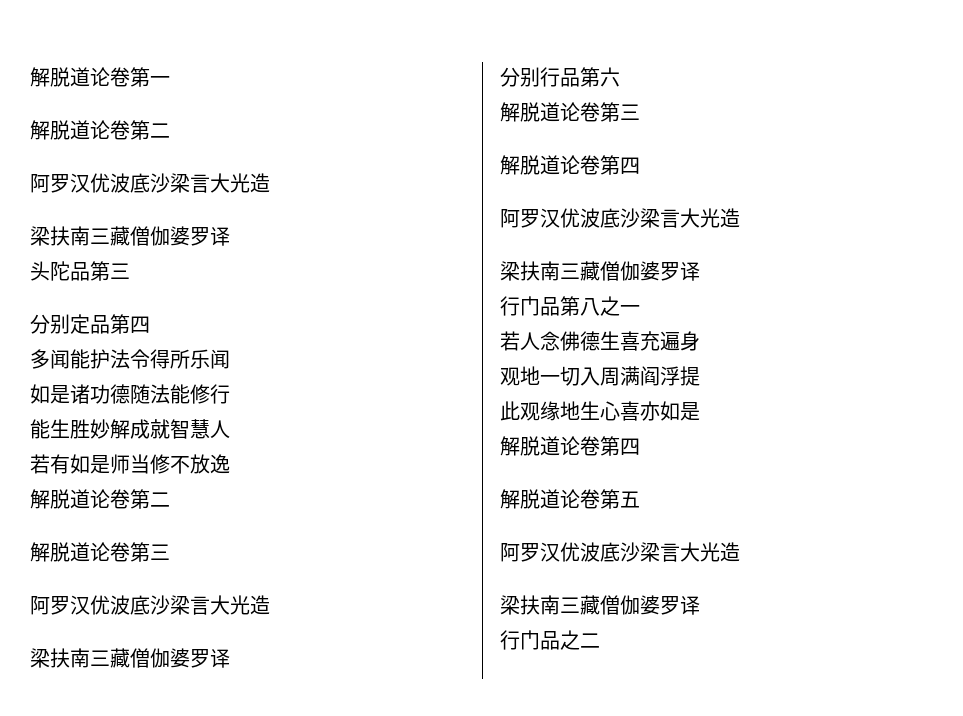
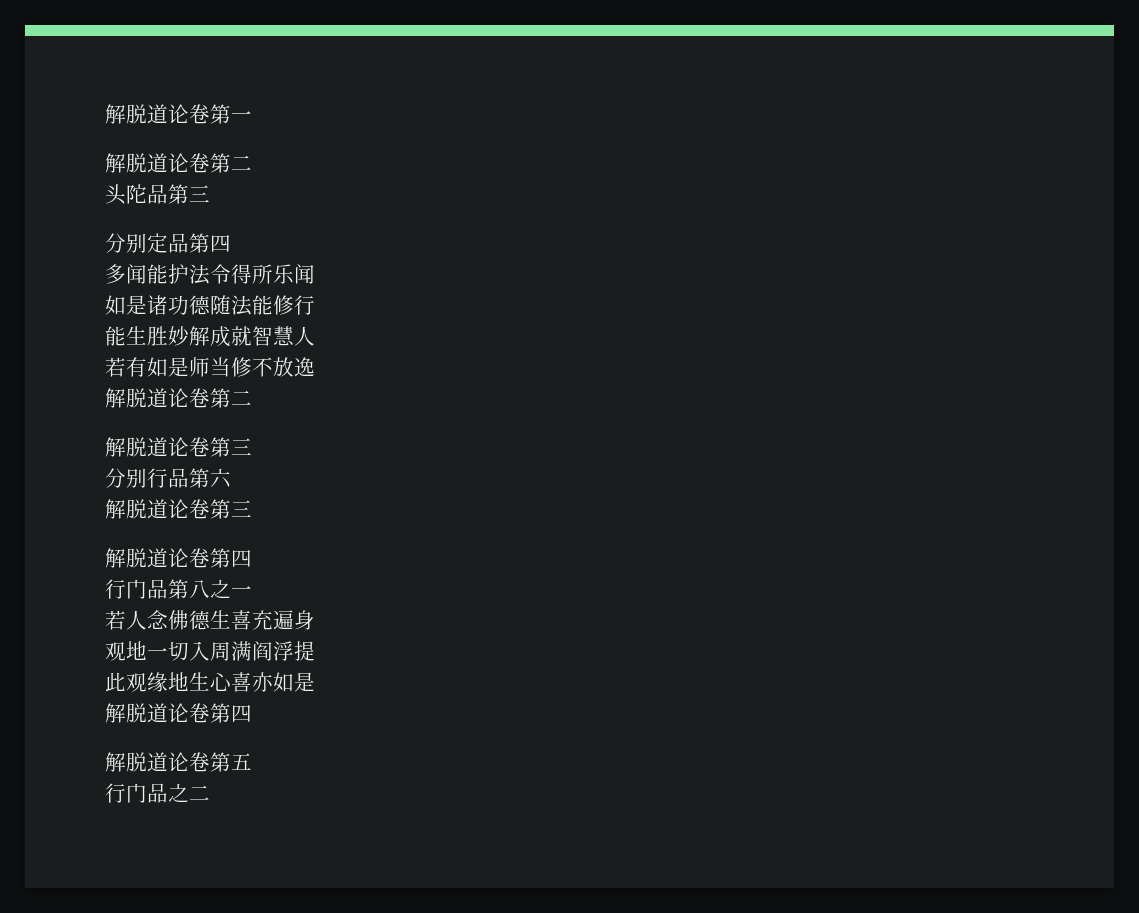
[30,173,270,193] [30,226,230,246] // 阿罗汉优波底沙梁言大光造 // 梁扶南三藏僧伽婆罗译 -> (252, 163) none
[30,595,270,615] [30,648,230,668] // 阿罗汉优波底沙梁言大光造 // 梁扶南三藏僧伽婆罗译 -> (252, 446) none
[500,208,740,228] [500,261,700,281] // 阿罗汉优波底沙梁言大光造 // 梁扶南三藏僧伽婆罗译 -> (252, 558) none
[500,542,740,562] [500,595,700,615] // 阿罗汉优波底沙梁言大光造 // 梁扶南三藏僧伽婆罗译 -> (252, 761) none

